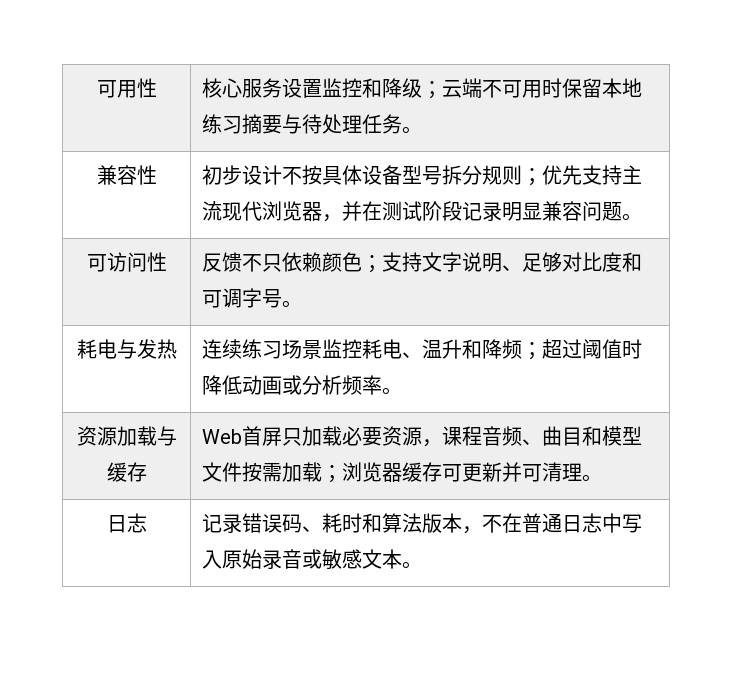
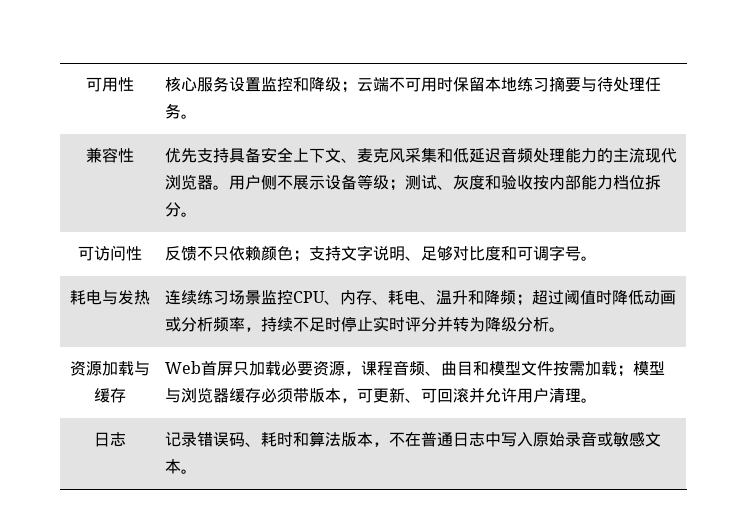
[202,165,643,186] [202,201,623,222] 初步设计不按具体设备型号拆分规则；优先支持主流现代浏览器，并在测试阶段记录明显兼容问题 -> [164,147,677,163] [164,174,661,191] [164,202,181,217] 优先支持具备安全上下文、麦克风采集和低延迟音频处理能力的主流现代浏览器。用户侧不展示设备等级；测试、灰度和验收按内部能力档位拆分
(363, 349) none -> [292,290,388,305] CPU、内存、
(383, 385) none -> [244,316,549,332] ，持续不足时停止实时评分并转为降级分析
(343, 474) none -> [632,361,665,376] [164,388,181,403] 模型与
[442,462,543,482] 可更新并可 -> [260,387,549,403] 必须带版本，可更新、可回滚并允许用户

